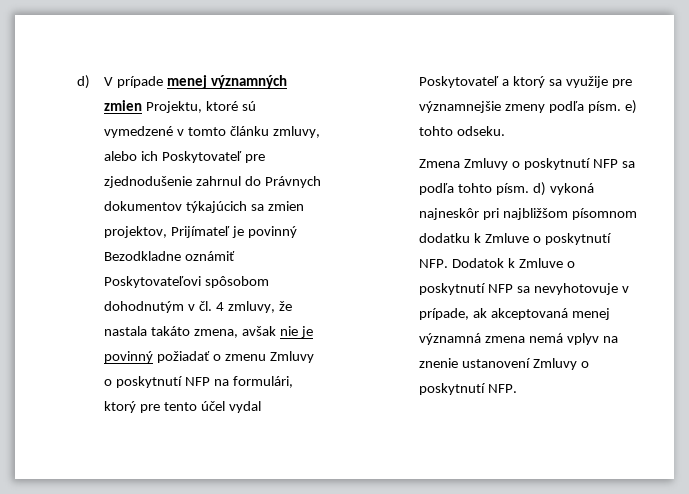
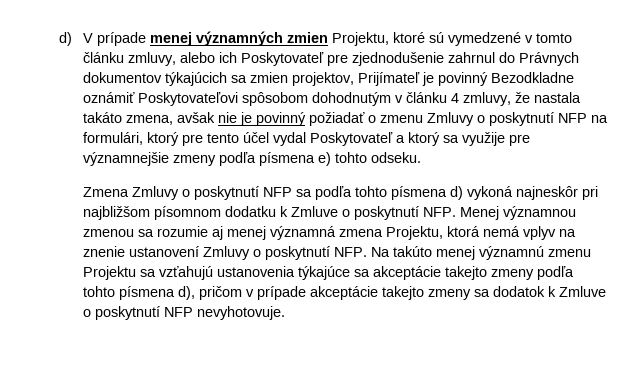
[199,301,213,311] čl. -> [406,92,448,103] článku
[588,101,622,113] písm. -> [259,152,316,166] písmena
[496,183,530,195] písm. -> [391,186,448,200] písmena
[452,258,576,268] [419,283,630,295] [419,308,569,320] Dodatok k Zmluve o poskytnutí NFP sa nevyhotovuje v prípade, ak akceptovaná -> [460,206,577,220] [83,226,224,240] Menej významnou zmenou sa rozumie aj
(526, 339) none -> [386,226,481,240] Projektu, ktorá
(518, 388) none -> [371,246,592,260] [83,266,575,280] [83,286,607,300] [83,306,286,320] Na takúto menej významnú zmenu Projektu sa vzťahujú ustanovenia týkajúce sa akceptácie takejto zmeny podľa tohto písmena d), pričom v prípade akceptácie takejto zmeny sa dodatok k Zmluve o poskytnutí NFP nevyhotovuje.

